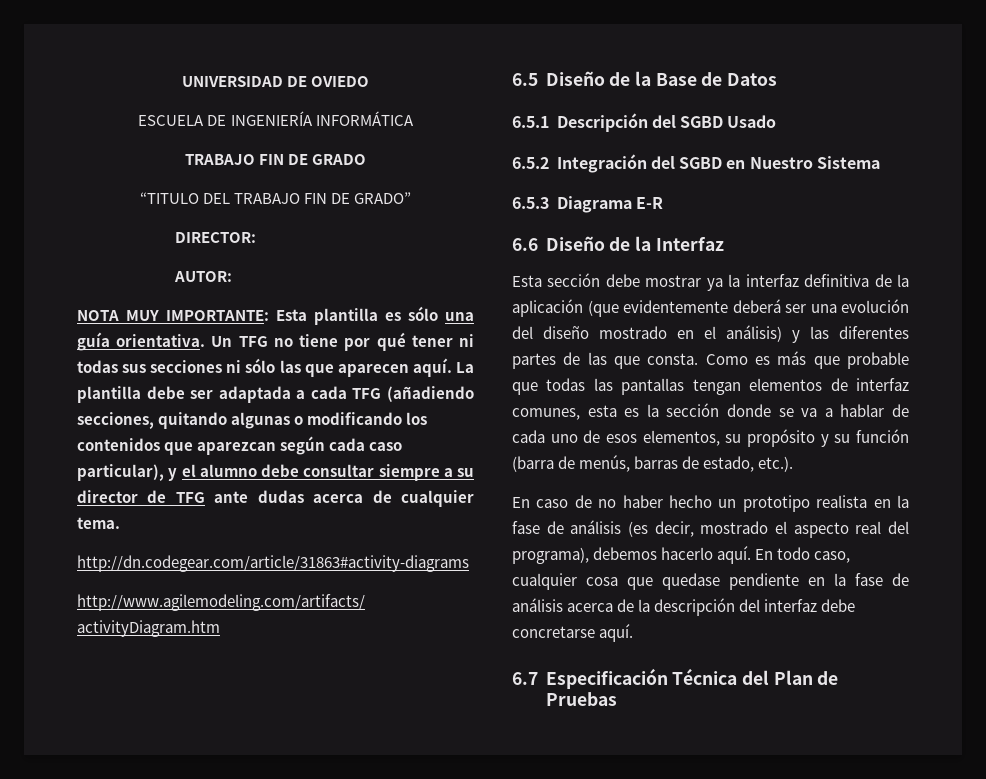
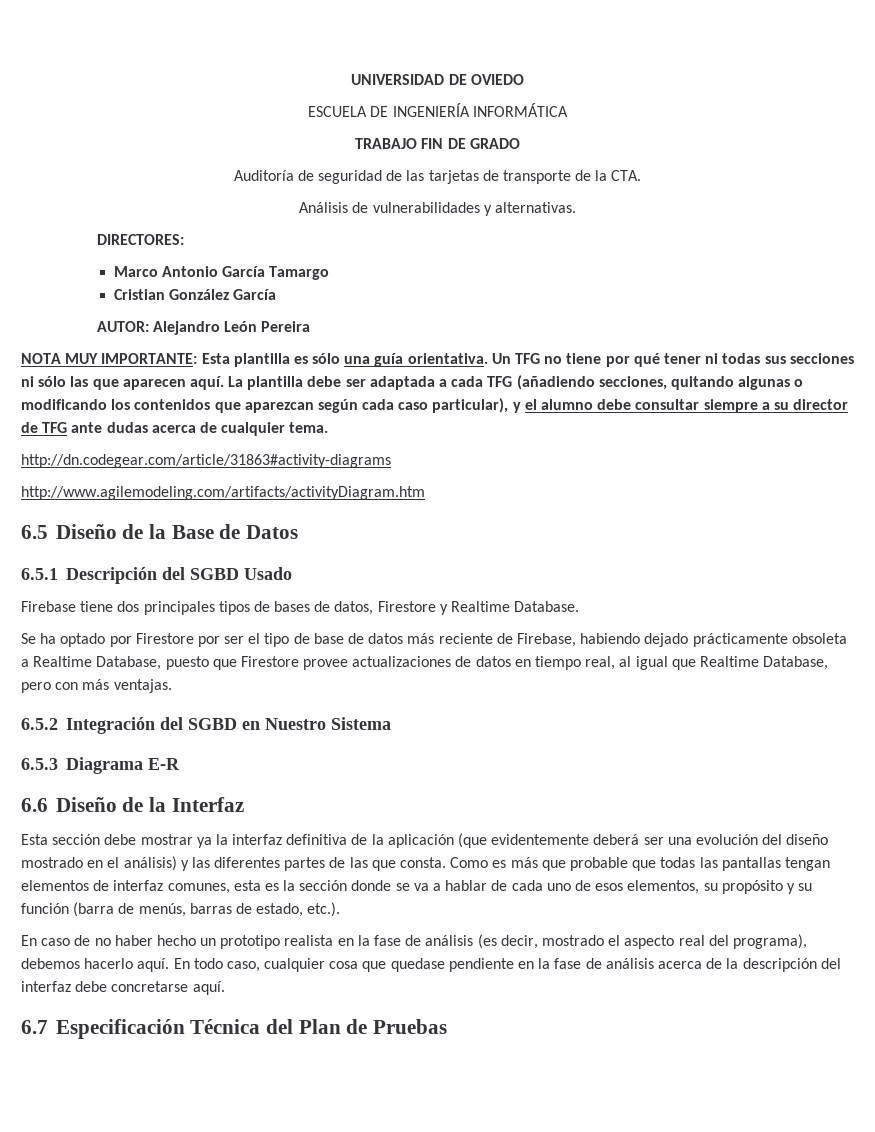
[139,192,412,204] [174,232,256,243] [173,271,232,282] “TITULO DEL TRABAJO FIN DE GRADO” // DIRECTOR: // AUTOR: -> [233,170,642,184] [299,202,576,216] [96,234,184,245] [113,266,330,280] [113,289,277,300] [96,321,311,335] Auditoría de seguridad de las tarjetas de transporte de la CTA. // Análisis de vulnerabilidades y alternativas. // DIRECTORES: // Marco Antonio García Tamargo // Cristian González García // AUTOR: Alejandro León Pereira
(777, 121) none -> [21,601,580,615] [21,633,847,647] [21,656,829,670] [21,679,172,693] // Firebase tiene dos principales tipos de bases de datos, Firestore y Realtime Database. // Se ha optado por Firestore por ser el tipo de base de datos más reciente de Firebase, habiendo dejado prácticamente obsoleta a Realtime Database, puesto que Firestore provee actualizaciones de datos en tiempo real, al igual que Realtime Database, pero con más ventajas.

